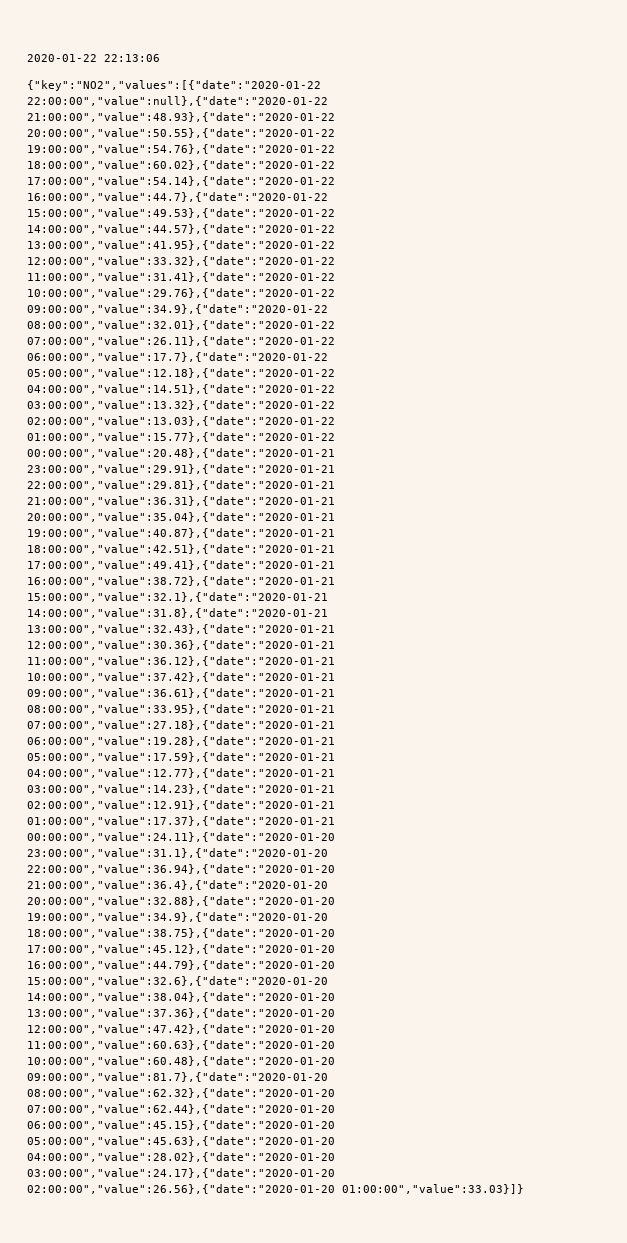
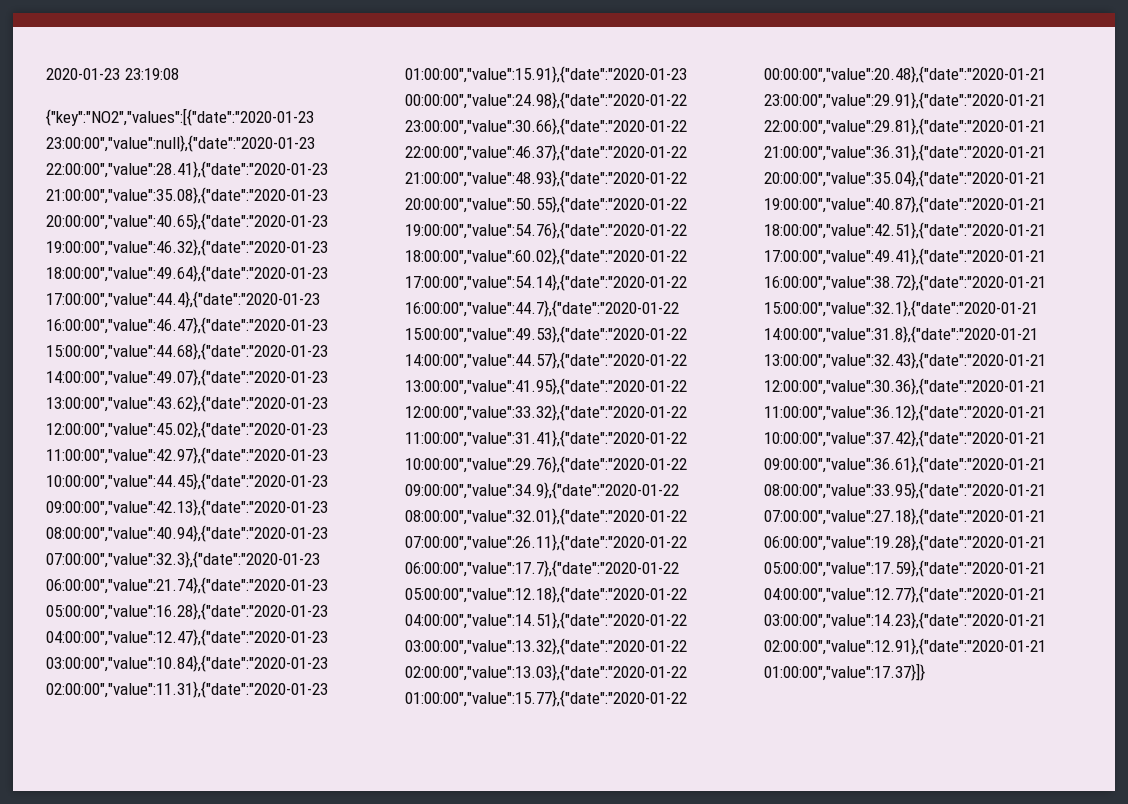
[27,54,160,62] [27,80,321,91] [27,96,328,106] 2020-01-22 22:13:06 // {"key":"NO2","values":[{"date":"2020-01-22 22:00:00","value":null},{"date":"2020-01-22 -> [46,68,179,80] [46,108,314,126] [46,135,315,152] [46,161,328,178] [46,187,328,204] [46,213,328,230] [46,239,328,256] [46,265,328,282] [46,291,320,308] [46,317,328,334] [46,343,328,360] [46,369,328,386] [46,395,328,412] [46,421,328,438] [46,447,328,464] [46,473,328,490] [46,499,328,516] [46,525,328,542] [46,551,320,568] [46,577,328,594] [46,603,328,620] [46,629,328,646] [46,655,328,672] [46,681,328,698] [405,66,687,83] [405,92,687,109] [405,118,687,135] [405,144,687,161] 2020-01-23 23:19:08 // {"key":"NO2","values":[{"date":"2020-01-23 23:00:00","value":null},{"date":"2020-01-23 22:00:00","value":28.41},{"date":"2020-01-23 21:00:00","value":35.08},{"date":"2020-01-23 20:00:00","value":40.65},{"date":"2020-01-23 19:00:00","value":46.32},{"date":"2020-01-23 18:00:00","value":49.64},{"date":"2020-01-23 17:00:00","value":44.4},{"date":"2020-01-23 16:00:00","value":46.47},{"date":"2020-01-23 15:00:00","value":44.68},{"date":"2020-01-23 14:00:00","value":49.07},{"date":"2020-01-23 13:00:00","value":43.62},{"date":"2020-01-23 12:00:00","value":45.02},{"date":"2020-01-23 11:00:00","value":42.97},{"date":"2020-01-23 10:00:00","value":44.45},{"date":"2020-01-23 09:00:00","value":42.13},{"date":"2020-01-23 08:00:00","value":40.94},{"date":"2020-01-23 07:00:00","value":32.3},{"date":"2020-01-23 06:00:00","value":21.74},{"date":"2020-01-23 05:00:00","value":16.28},{"date":"2020-01-23 04:00:00","value":12.47},{"date":"2020-01-23 03:00:00","value":10.84},{"date":"2020-01-23 02:00:00","value":11.31},{"date":"2020-01-23 01:00:00","value":15.91},{"date":"2020-01-23 00:00:00","value":24.98},{"date":"2020-01-22 23:00:00","value":30.66},{"date":"2020-01-22 22:00:00","value":46.37},{"date":"2020-01-22
[27,816,335,826] [27,832,335,842] [27,848,328,858] [27,864,335,874] [27,880,328,890] [27,896,335,906] [27,912,328,922] [27,928,335,938] [27,944,335,954] [27,960,335,970] [27,976,328,986] [27,992,335,1002] [27,1008,335,1018] [27,1024,335,1034] [27,1040,335,1050] [27,1056,335,1066] [27,1072,328,1082] [27,1088,335,1098] [27,1104,335,1114] [27,1120,335,1130] [27,1136,335,1146] [27,1152,335,1162] [27,1168,335,1178] [27,1184,524,1194] 01:00:00","value":17.37},{"date":"2020-01-21 00:00:00","value":24.11},{"date":"2020-01-20 23:00:00","value":31.1},{"date":"2020-01-20 22:00:00","value":36.94},{"date":"2020-01-20 21:00:00","value":36.4},{"date":"2020-01-20 20:00:00","value":32.88},{"date":"2020-01-20 19:00:00","value":34.9},{"date":"2020-01-20 18:00:00","value":38.75},{"date":"2020-01-20 17:00:00","value":45.12},{"date":"2020-01-20 16:00:00","value":44.79},{"date":"2020-01-20 15:00:00","value":32.6},{"date":"2020-01-20 14:00:00","value":38.04},{"date":"2020-01-20 13:00:00","value":37.36},{"date":"2020-01-20 12:00:00","value":47.42},{"date":"2020-01-20 11:00:00","value":60.63},{"date":"2020-01-20 10:00:00","value":60.48},{"date":"2020-01-20 09:00:00","value":81.7},{"date":"2020-01-20 08:00:00","value":62.32},{"date":"2020-01-20 07:00:00","value":62.44},{"date":"2020-01-20 06:00:00","value":45.15},{"date":"2020-01-20 05:00:00","value":45.63},{"date":"2020-01-20 04:00:00","value":28.02},{"date":"2020-01-20 03:00:00","value":24.17},{"date":"2020-01-20 02:00:00","value":26.56},{"date":"2020-01-20 01:00:00","value":33.03}]} -> [764,663,925,681] 01:00:00","value":17.37}]}

